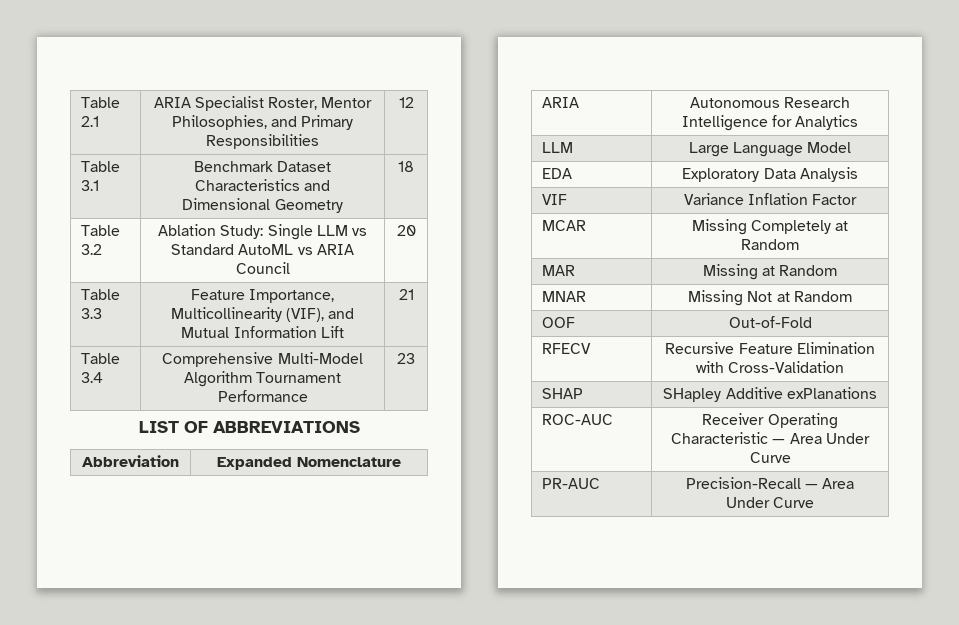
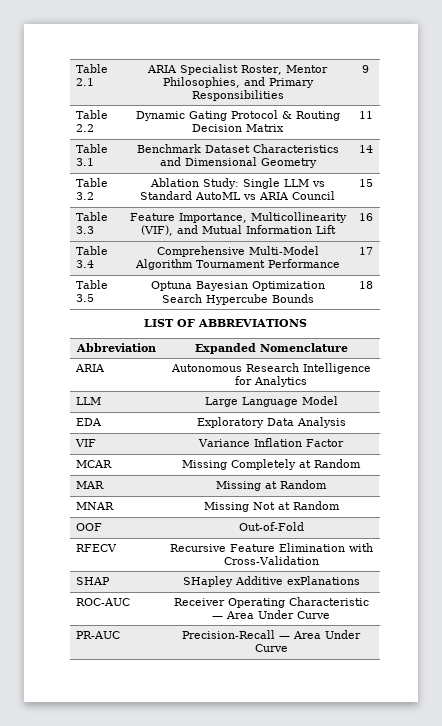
[398,97,414,108] 12 -> [362,65,369,73] [76,110,109,119] [76,124,95,132] [135,110,340,121] [192,124,284,132] [358,111,373,119] 9 // Table 2.2 | Dynamic Gating Protocol & Routing Decision Matrix | 11
[398,161,414,172] 18 -> [358,145,373,153] 14
[396,225,416,236] 20 -> [358,179,373,187] 15
[398,289,414,300] 21 -> [358,213,373,221] 16
[397,353,415,364] 23 -> [358,247,373,255] [76,280,109,289] [76,294,95,302] [150,281,325,291] [161,294,314,305] [358,281,373,289] 17 // Table 3.5 | Optuna Bayesian Optimization Search Hypercube Bounds | 18

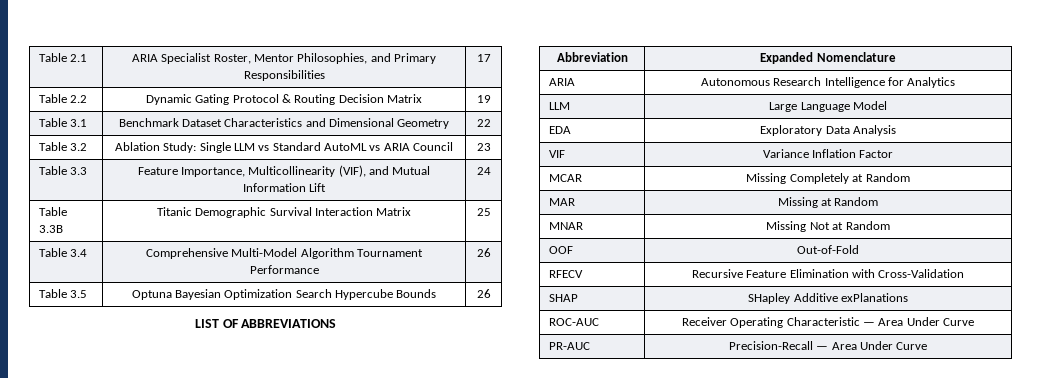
[362,65,369,73] 9 -> [476,54,491,62] 17
[358,111,373,119] 11 -> [476,95,491,103] 19
[358,145,373,153] 14 -> [476,119,491,127] 22
[358,179,373,187] 15 -> [476,143,491,151] 23
[358,213,373,221] 16 -> [476,167,491,175] [39,207,68,216] [39,225,64,233] [156,207,412,218] [476,208,491,216] 24 // Table 3.3B | Titanic Demographic Survival Interaction Matrix | 25
[358,247,373,255] 17 -> [476,248,491,257] 26
[358,281,373,289] 18 -> [476,289,491,298] 26

